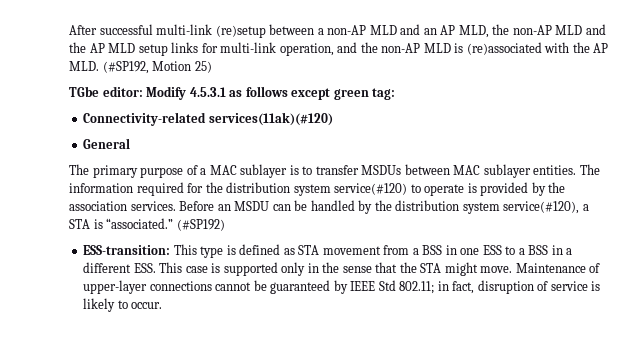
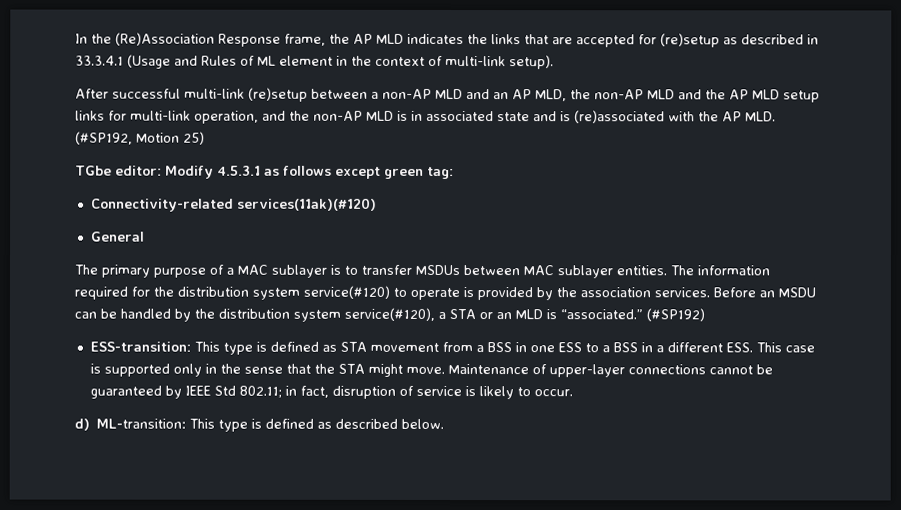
(69, 30) none -> [75,32,819,48] [75,54,554,70] In the (Re)Association Response frame, the AP MLD indicates the links that are accepted for (re)setup as described in 33.3.4.1 (Usage and Rules of ML element in the context of multi-link setup). //
(464, 48) none -> [411,110,571,122] in associated state and is
(90, 224) none -> [479,309,543,320] or an MLD
(163, 305) none -> [74,418,445,432] // d) ML-transition: This type is defined as described below.

